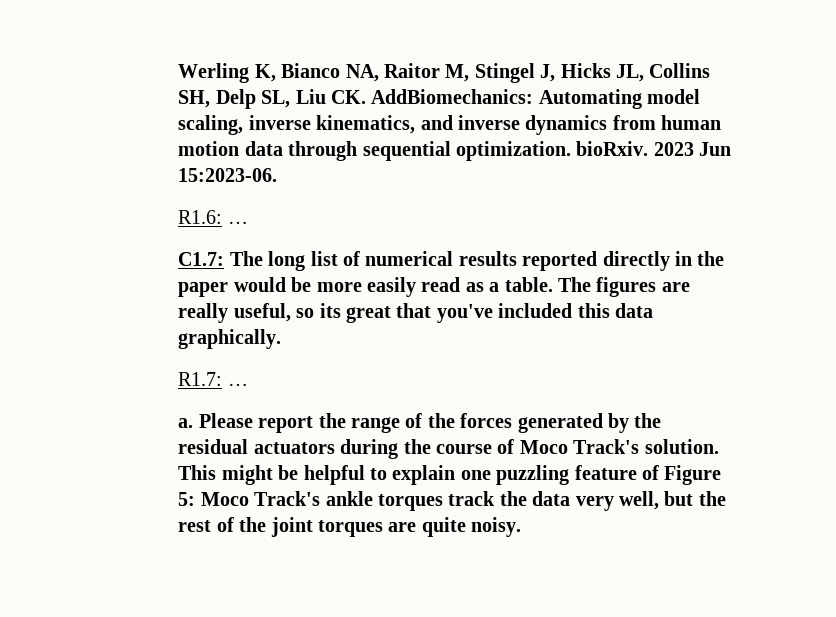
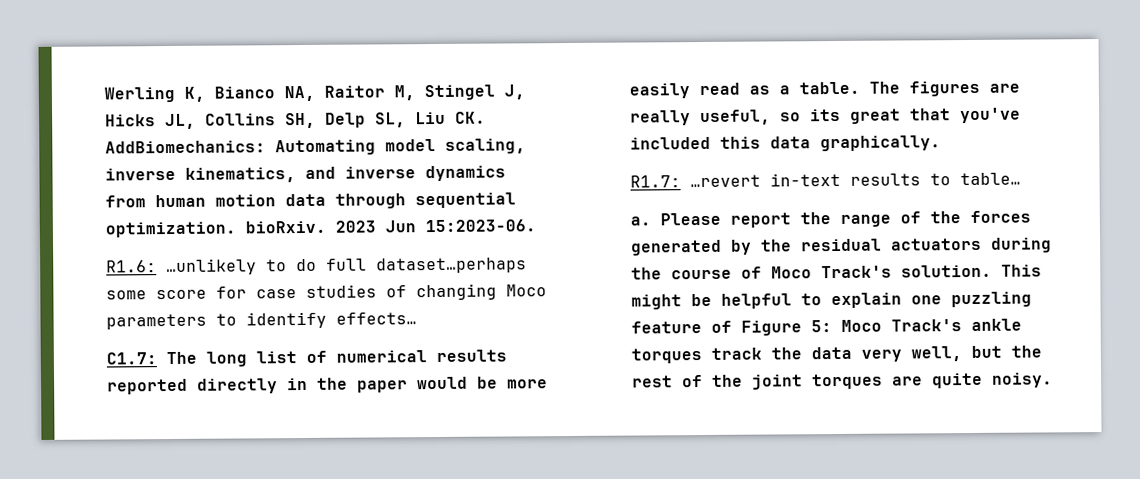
[227,221,248,224] … -> [165,257,527,276] [105,283,547,301] [105,311,417,330] …unlikely to do full dataset…perhaps some score for case studies of changing Moco parameters to identify effects…
[227,383,248,386] … -> [689,172,1021,188] …revert in-text results to table…

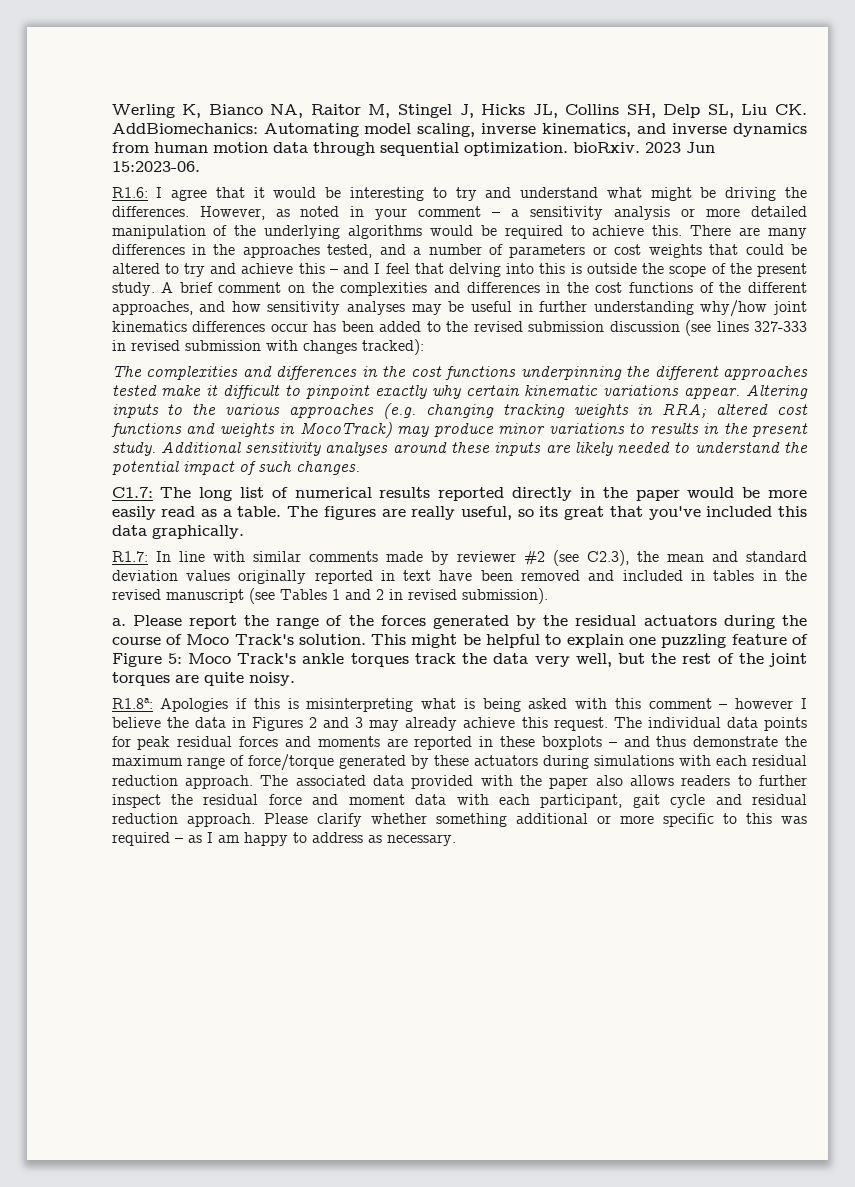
[165,257,527,276] [105,283,547,301] [105,311,417,330] …unlikely to do full dataset…perhaps some score for case studies of changing Moco parameters to identify effects… -> [156,187,808,201] [111,206,808,220] [111,225,808,239] [111,244,808,258] [111,263,808,277] [111,282,807,296] [111,300,807,317] [111,320,807,336] [111,339,424,355] [111,366,808,380] [111,385,808,399] [111,403,808,419] [110,422,808,438] [111,442,808,456] [111,461,360,475] I agree that it would be interesting to try and understand what might be driving the differences. However, as noted in your comment – a sensitivity analysis or more detailed manipulation of the underlying algorithms would be required to achieve this. There are many differences in the approaches tested, and a number of parameters or cost weights that could be altered to try and achieve this – and I feel that delving into this is outside the scope of the present study. A brief comment on the complexities and differences in the cost functions of the different approaches, and how sensitivity analyses may be useful in further understanding why/how joint kinematics differences occur has been added to the revised submission discussion (see lines 327-333 in revised submission with changes tracked): // The complexities and differences in the cost functions underpinning the different approaches tested make it difficult to pinpoint exactly why certain kinematic variations appear. Altering inputs to the various approaches (e.g. changing tracking weights in RRA; altered cost functions and weights in MocoTrack) may produce minor variations to results in the present study. Additional sensitivity analyses around these inputs are likely needed to understand the potential impact of such changes.
[689,172,1021,188] …revert in-text results to table… -> [155,550,808,566] [111,570,807,584] [111,588,548,604] In line with similar comments made by reviewer #2 (see C2.3), the mean and standard deviation values originally reported in text have been removed and included in tables in the revised manuscript (see Tables 1 and 2 in revised submission).
(1053, 380) none -> [111,698,808,712] [111,717,807,731] [111,736,807,750] [111,754,807,771] [111,775,808,789] [111,794,808,808] [111,813,807,827] [111,832,456,846] // R1.8a: Apologies if this is misinterpreting what is being asked with this comment – however I believe the data in Figures 2 and 3 may already achieve this request. The individual data points for peak residual forces and moments are reported in these boxplots – and thus demonstrate the maximum range of force/torque generated by these actuators during simulations with each residual reduction approach. The associated data provided with the paper also allows readers to further inspect the residual force and moment data with each participant, gait cycle and residual reduction approach. Please clarify whether something additional or more specific to this was required – as I am happy to address as necessary.

